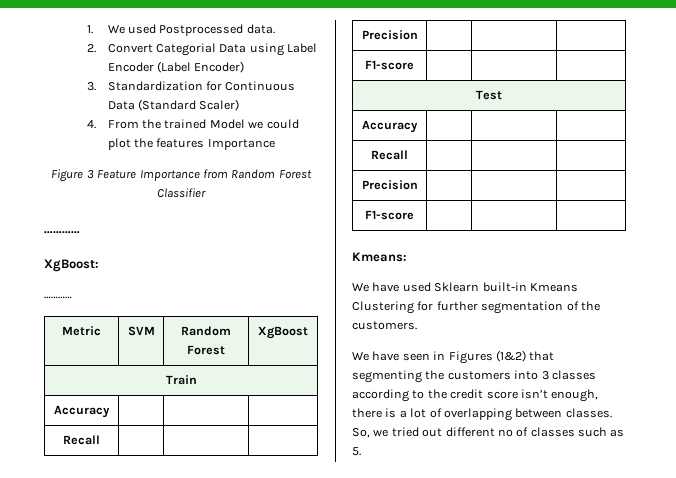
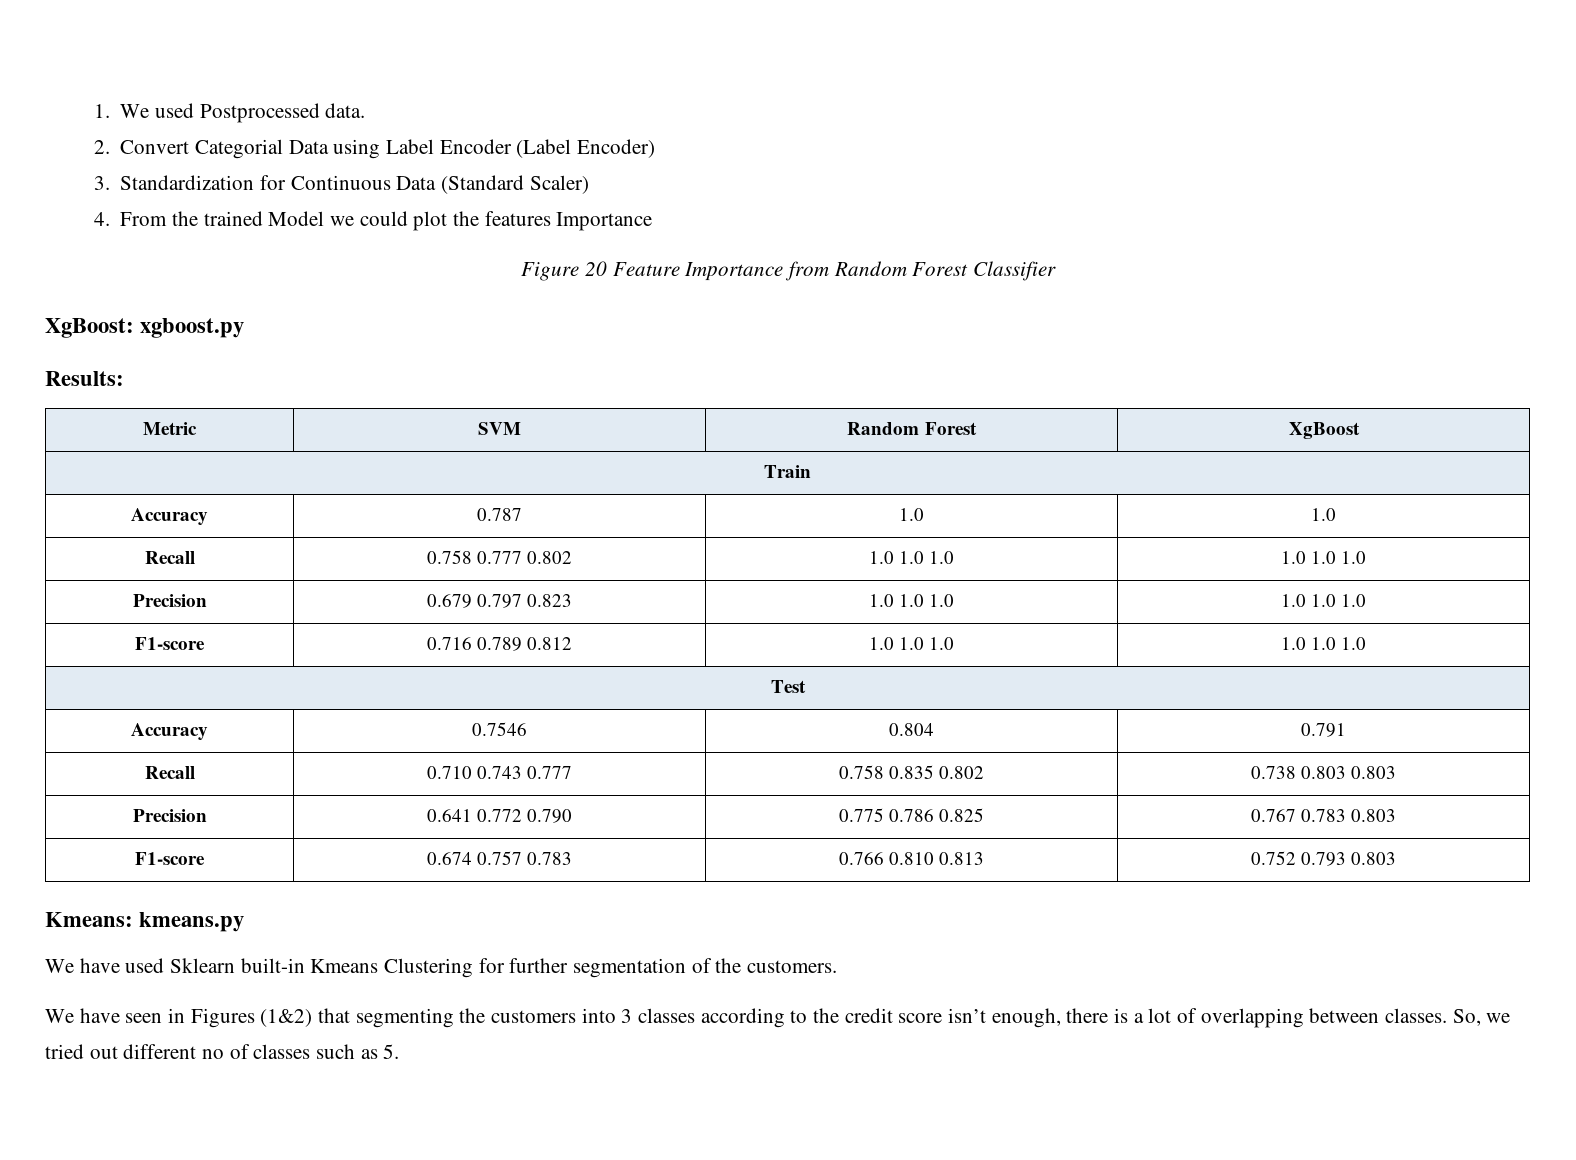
[86,170,94,179] 3 -> [584,261,607,276] 20
[44,231,80,234] [44,259,99,272] [44,296,72,299] ………… // XgBoost: // ………… -> [45,318,245,338] [45,371,124,386] XgBoost: xgboost.py // Results:
[63,435,100,445] [361,30,418,40] [365,60,414,70] [476,90,502,100] [362,120,418,133] [371,150,408,160] [361,180,418,190] [365,210,414,220] | | // Recall | | | // Precision | | | // F1-score | | | // Test // Accuracy | | | // Recall | | | // Precision | | | // F1-score | | | -> [477,508,522,521] [899,508,924,521] [1311,508,1336,521] [144,551,195,564] [426,550,573,564] [868,551,955,564] [1280,551,1367,564] [132,594,207,607] [426,594,573,608] [868,594,955,607] [1280,594,1367,607] [135,637,205,650] [426,637,573,651] [868,637,955,650] [1280,637,1367,650] [770,680,806,693] [131,723,208,740] [472,722,527,736] [889,723,934,736] [1301,723,1346,737] [144,766,195,779] [426,766,573,779] [838,765,985,779] [1250,766,1397,779] [132,809,207,822] [426,809,573,823] [838,808,985,822] [1250,809,1397,822] [135,852,205,865] [426,851,573,865] [838,852,985,865] [1250,851,1397,866] 0.787 | 1.0 | 1.0 // Recall | 0.758 0.777 0.802 | 1.0 1.0 1.0 | 1.0 1.0 1.0 // Precision | 0.679 0.797 0.823 | 1.0 1.0 1.0 | 1.0 1.0 1.0 // F1-score | 0.716 0.789 0.812 | 1.0 1.0 1.0 | 1.0 1.0 1.0 // Test // Accuracy | 0.7546 | 0.804 | 0.791 // Recall | 0.710 0.743 0.777 | 0.758 0.835 0.802 | 0.738 0.803 0.803 // Precision | 0.641 0.772 0.790 | 0.775 0.786 0.825 | 0.767 0.783 0.803 // F1-score | 0.674 0.757 0.783 | 0.766 0.810 0.813 | 0.752 0.793 0.803
(407, 257) none -> [139,912,245,932] kmeans.py

